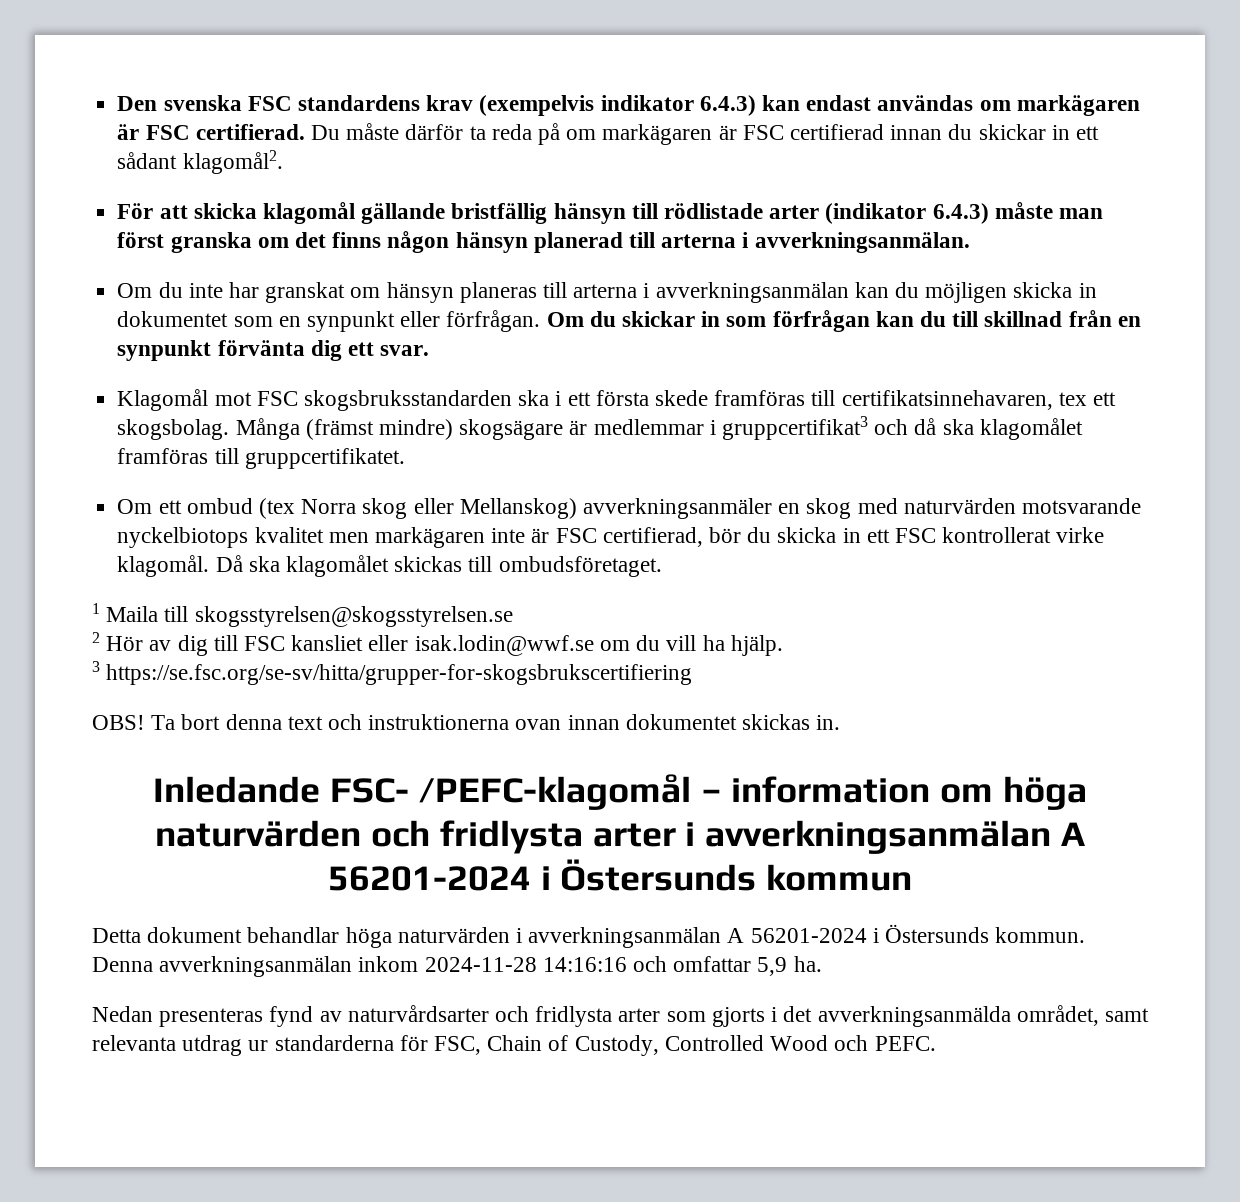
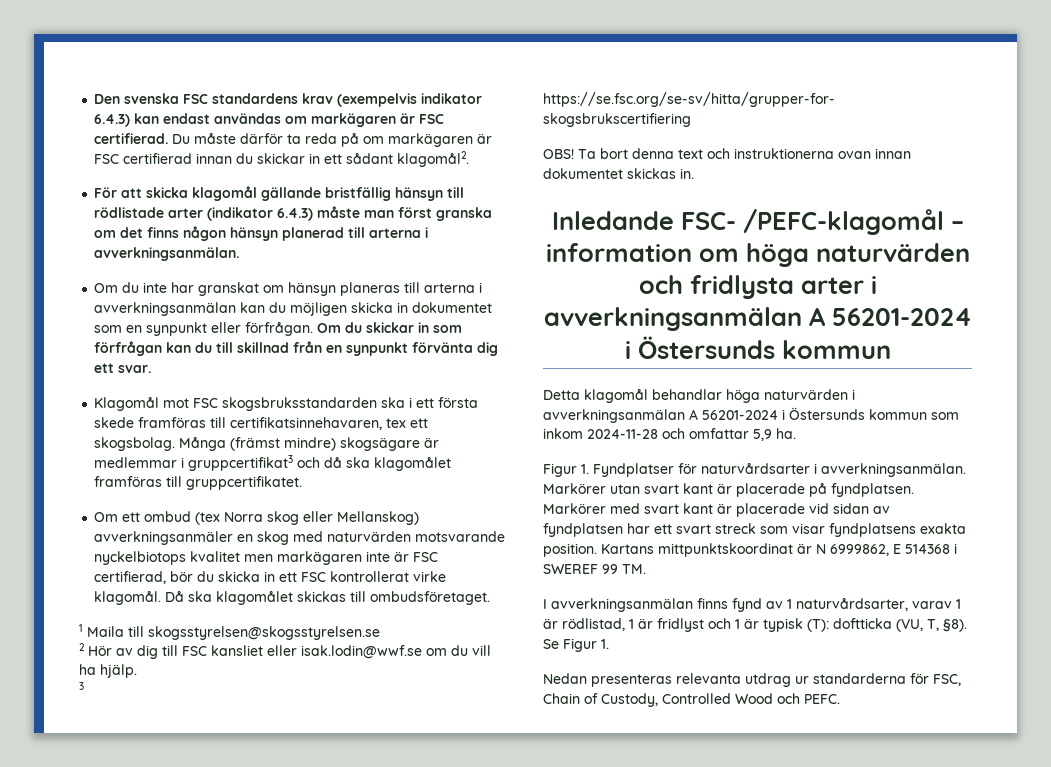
[147,927,243,943] dokument -> [584,388,648,403] klagomål
[995,927,1086,943] [92,956,353,977] kommun. Denna avverkningsanmälan -> [869,409,959,420] kommun som
[542,957,627,972] 14:16:16 -> (658, 434) none
[92,1005,1149,1027] Nedan presenteras fynd av naturvårdsarter och fridlysta arter som gjorts i det avverkningsanmälda området, samt -> [543,462,966,477] [543,482,914,497] [543,503,890,517] [543,523,966,537] [543,543,957,557] [543,564,646,574] [543,597,961,612] [543,618,967,632] [543,638,609,652] [543,673,672,687] Figur 1. Fyndplatser för naturvårdsarter i avverkningsanmälan. Markörer utan svart kant är placerade på fyndplatsen. Markörer med svart kant är placerade vid sidan av fyndplatsen har ett svart streck som visar fyndplatsens exakta position. Kartans mittpunktskoordinat är N 6999862, E 514368 i SWEREF 99 TM. // I avverkningsanmälan finns fynd av 1 naturvårdsarter, varav 1 är rödlistad, 1 är fridlyst och 1 är typisk (T): doftticka (VU, T, §8). Se Figur 1. // Nedan presenteras

